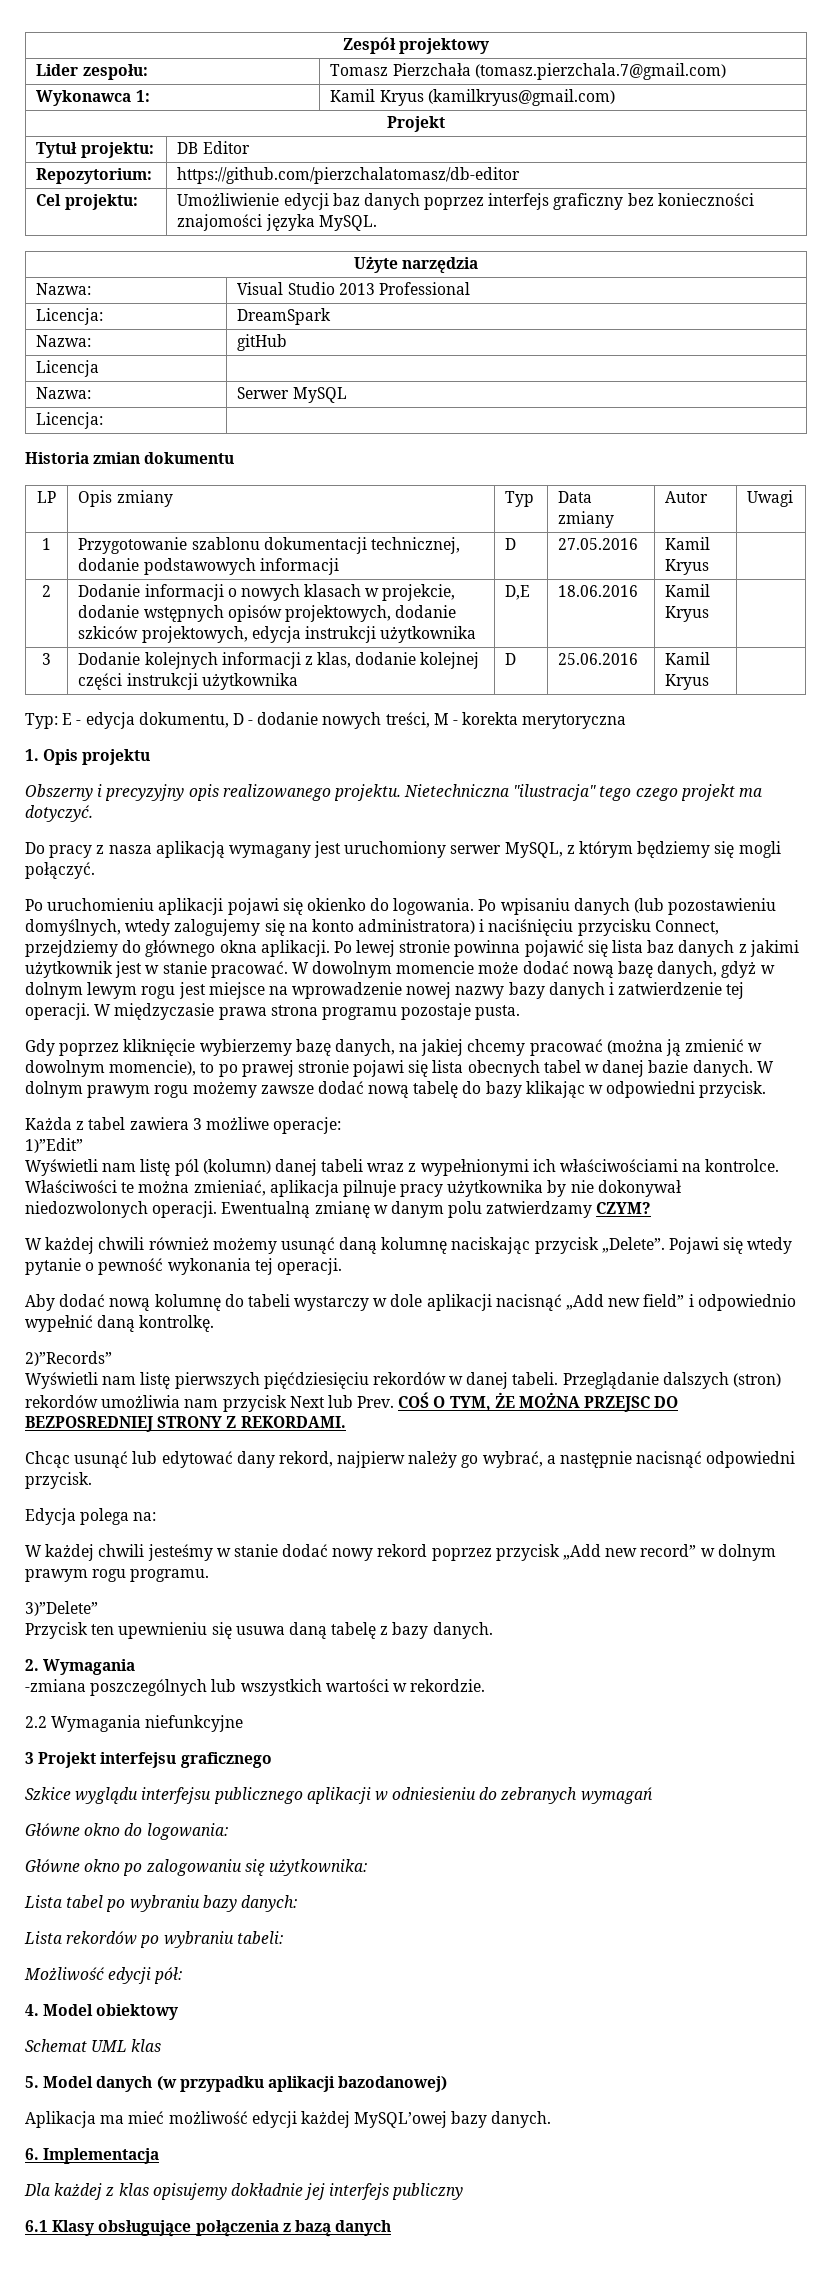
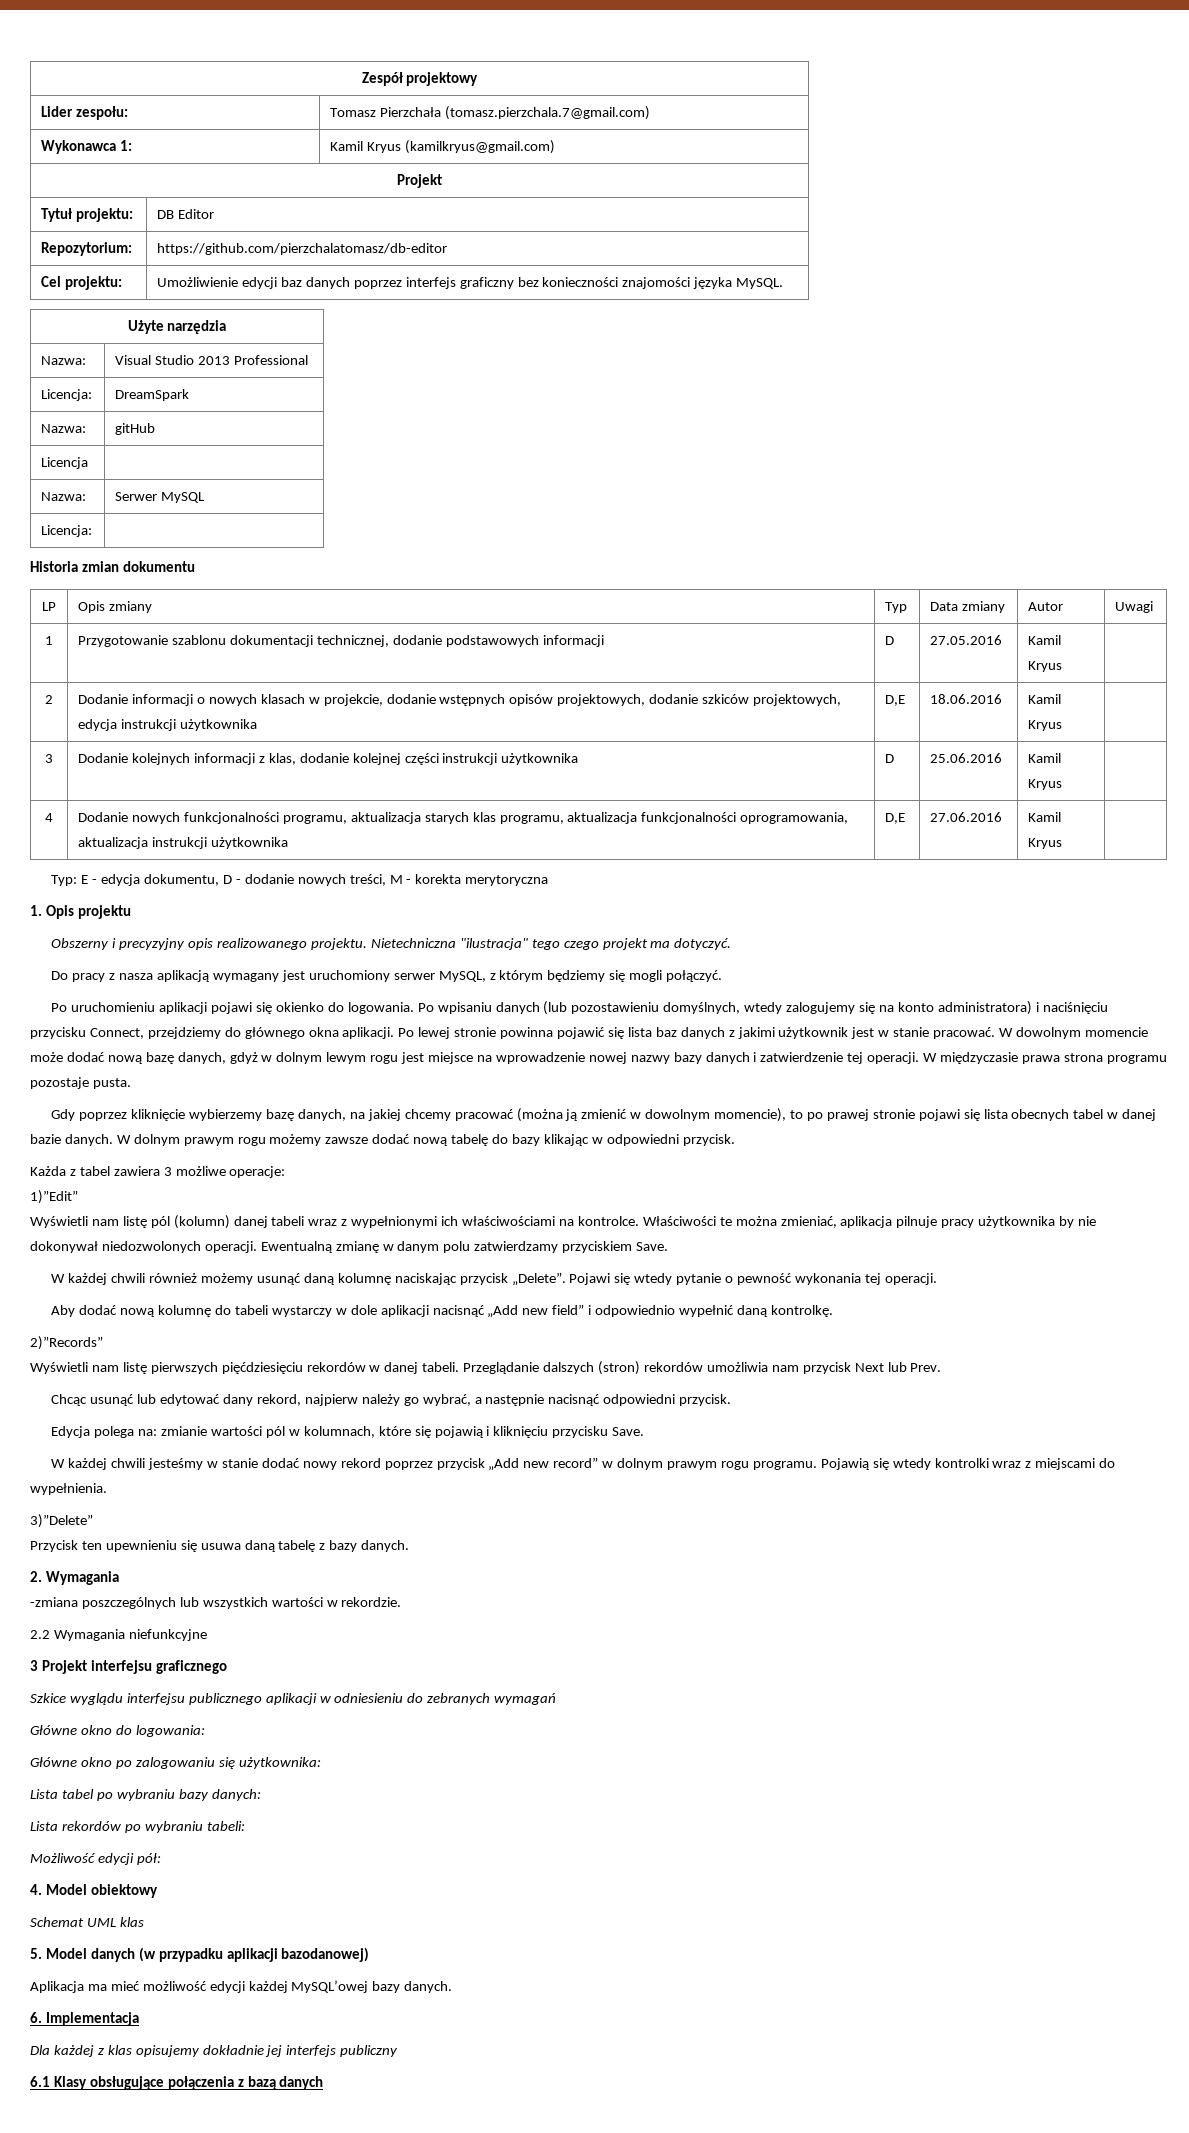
(710, 682) none -> [45,813,53,822] [78,812,849,824] [78,837,288,849] [885,813,906,824] [930,812,1003,822] [1028,812,1062,822] [1028,838,1063,849] // 4 | Dodanie nowych funkcjonalności programu, aktualizacja starych klas programu, aktualizacja funkcjonalności oprogramowania, aktualizacja instrukcji użytkownika | D,E | 27.06.2016 | Kamil Kryus |
[596,1202,652,1214] CZYM? -> [562,1241,669,1253] przyciskiem Save.
[398,1392,679,1412] [25,1416,346,1432] COŚ O TYM, ŻE MOŻNA PRZEJSC DO BEZPOSREDNIEJ STRONY Z REKORDAMI. -> (942, 1367) none
(157, 1516) none -> [161,1426,645,1438] zmianie wartości pól w kolumnach, które się pojawią i kliknięciu przycisku Save.
(210, 1575) none -> [820,1458,1116,1470] [30,1483,107,1495] Pojawią się wtedy kontrolki wraz z miejscami do wypełnienia.

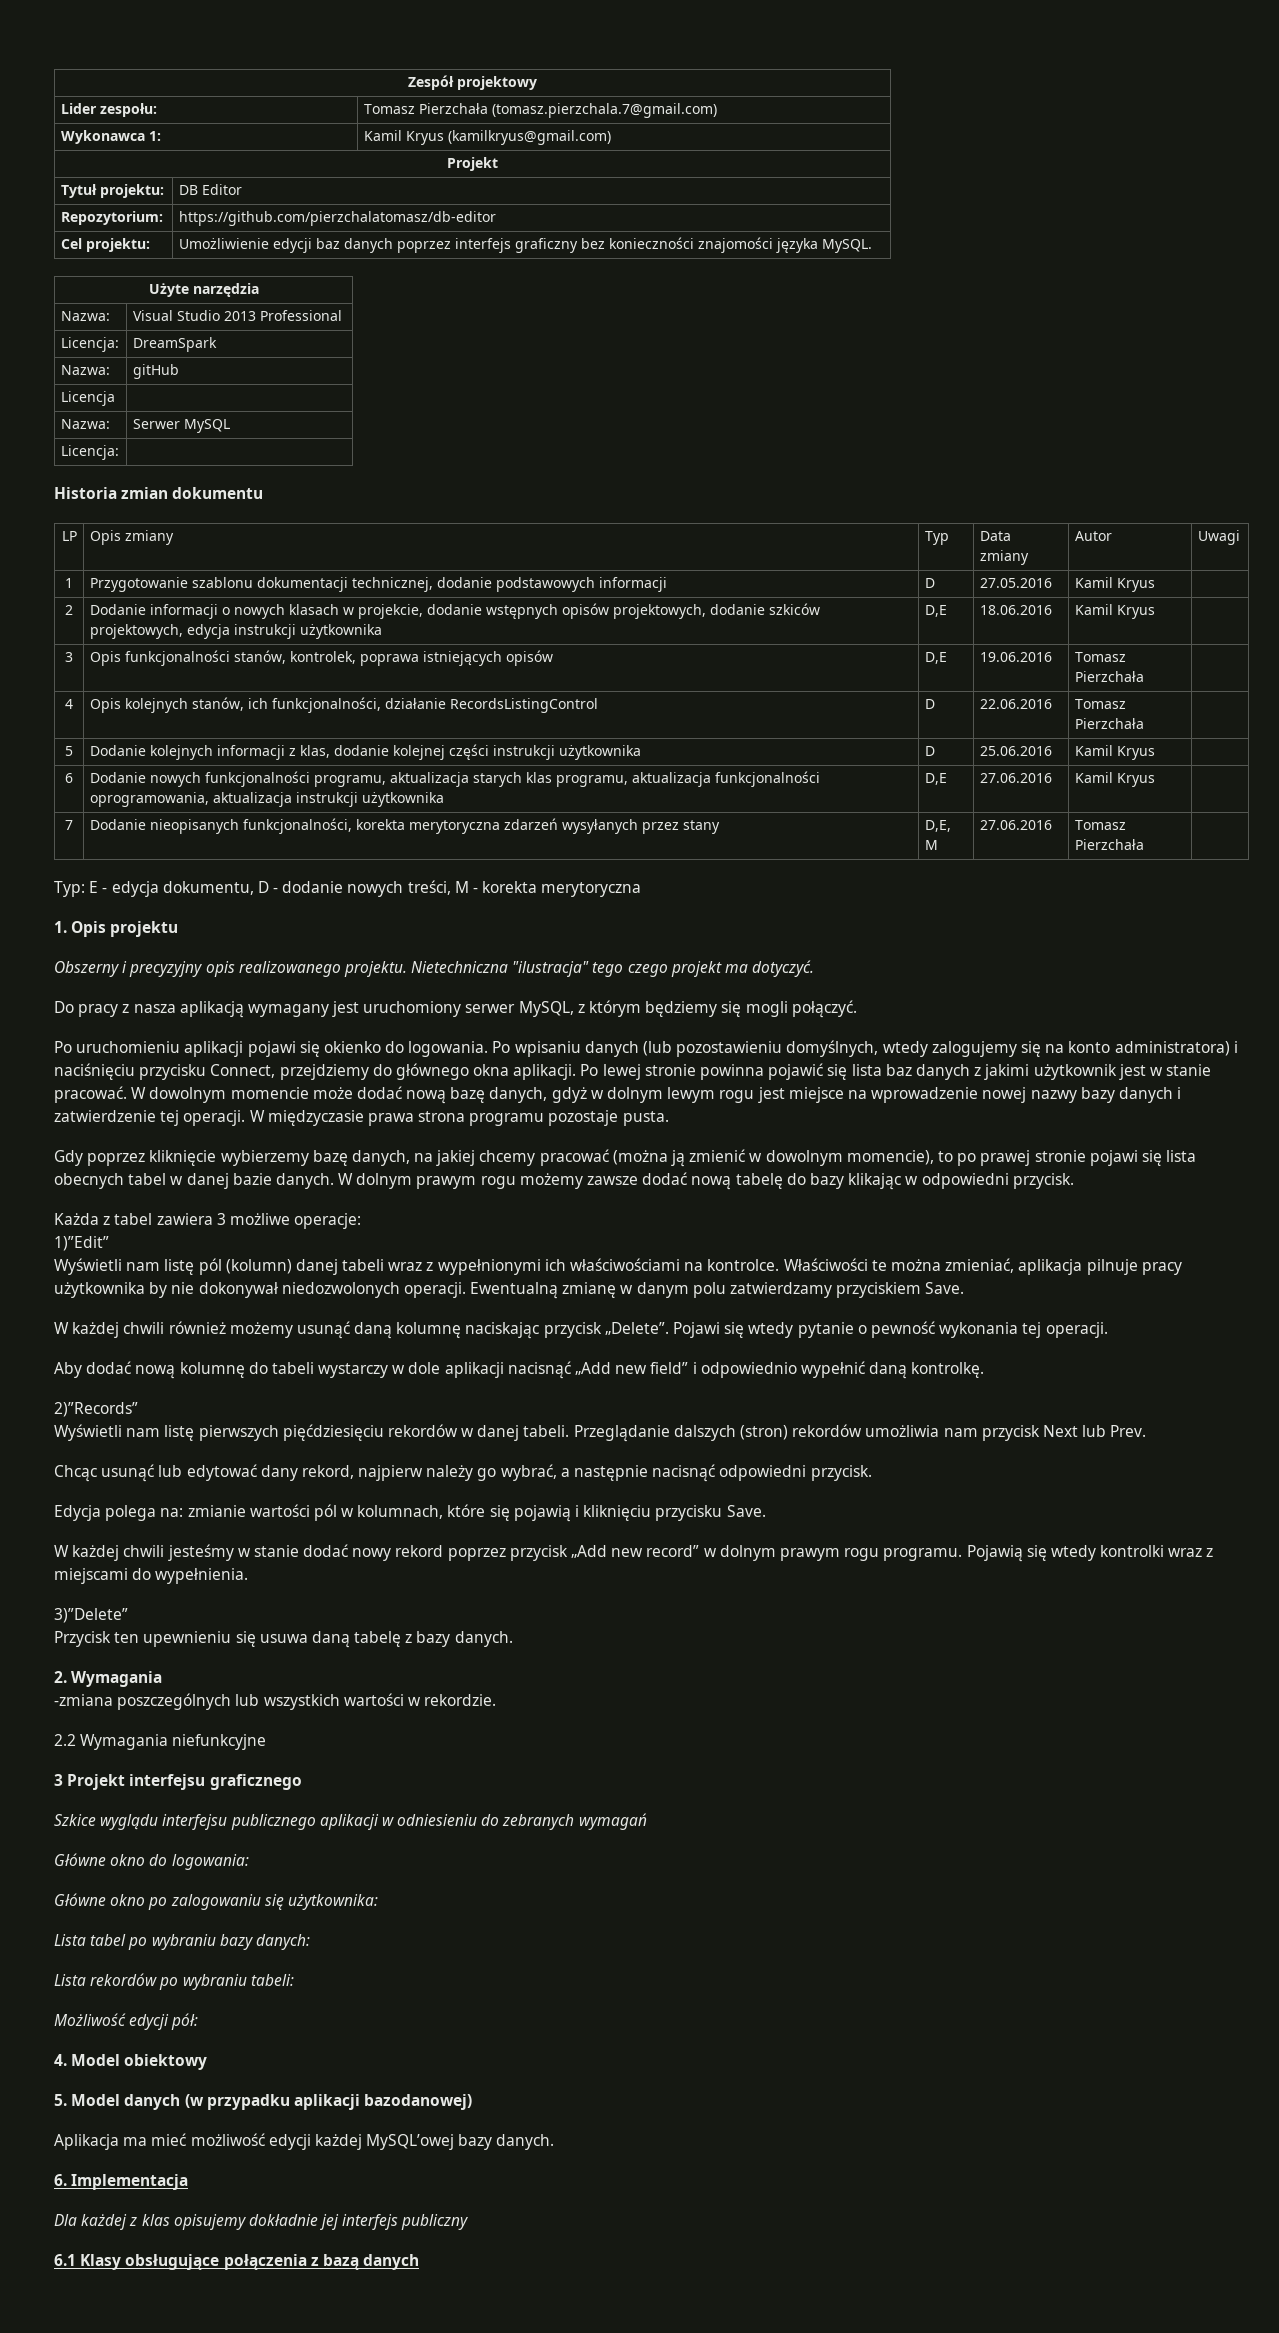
(53, 758) none -> [89,650,553,666] [924,652,947,664] [979,652,1052,662] [1074,652,1126,662] [1074,671,1144,682] [65,699,73,709] [89,697,598,713] [924,699,935,709] [979,699,1052,709] [1074,699,1126,709] [1074,718,1144,729] [65,746,73,756] | Opis funkcjonalności stanów, kontrolek, poprawa istniejących opisów | D,E | 19.06.2016 | Tomasz Pierzchała | // 4 | Opis kolejnych stanów, ich funkcjonalności, działanie RecordsListingControl | D | 22.06.2016 | Tomasz Pierzchała | // 5
[45,813,53,822] 4 -> [65,773,73,783] 6
(1063, 843) none -> [65,820,73,830] [89,818,720,834] [924,820,951,832] [924,840,938,850] [979,820,1052,830] [1074,820,1126,830] [1074,839,1144,850] // 7 | Dodanie nieopisanych funkcjonalności, korekta merytoryczna zdarzeń wysyłanych przez stany | D,E, M | 27.06.2016 | Tomasz Pierzchała |
[30,1917,144,1927] // Schemat UML klas -> (208, 2062) none

